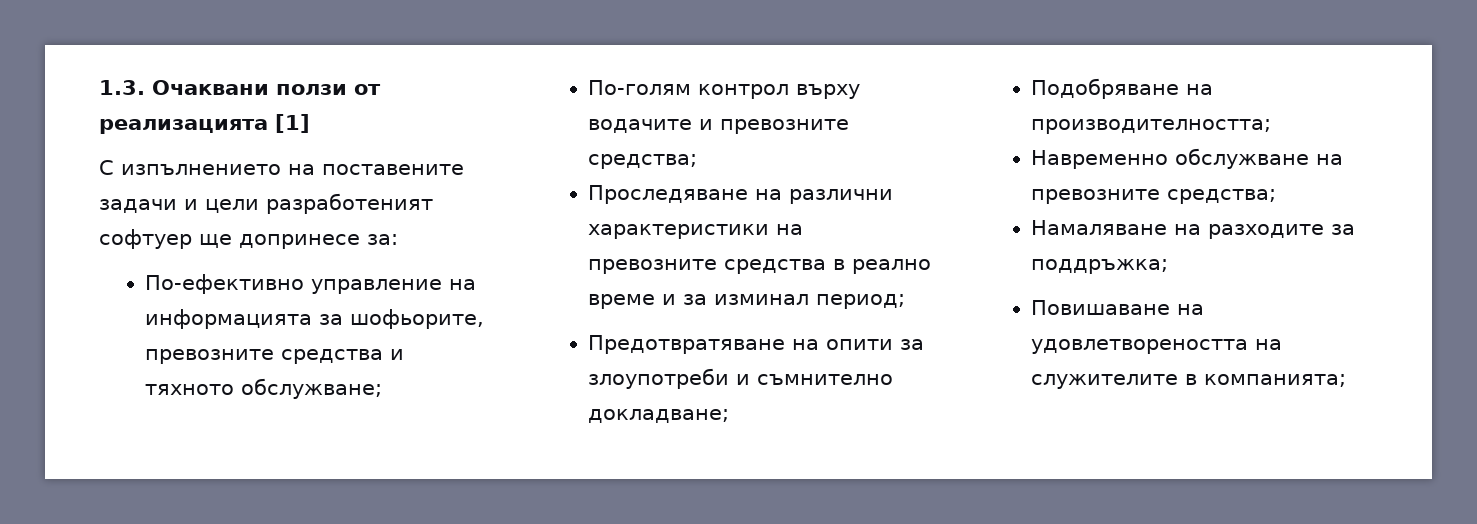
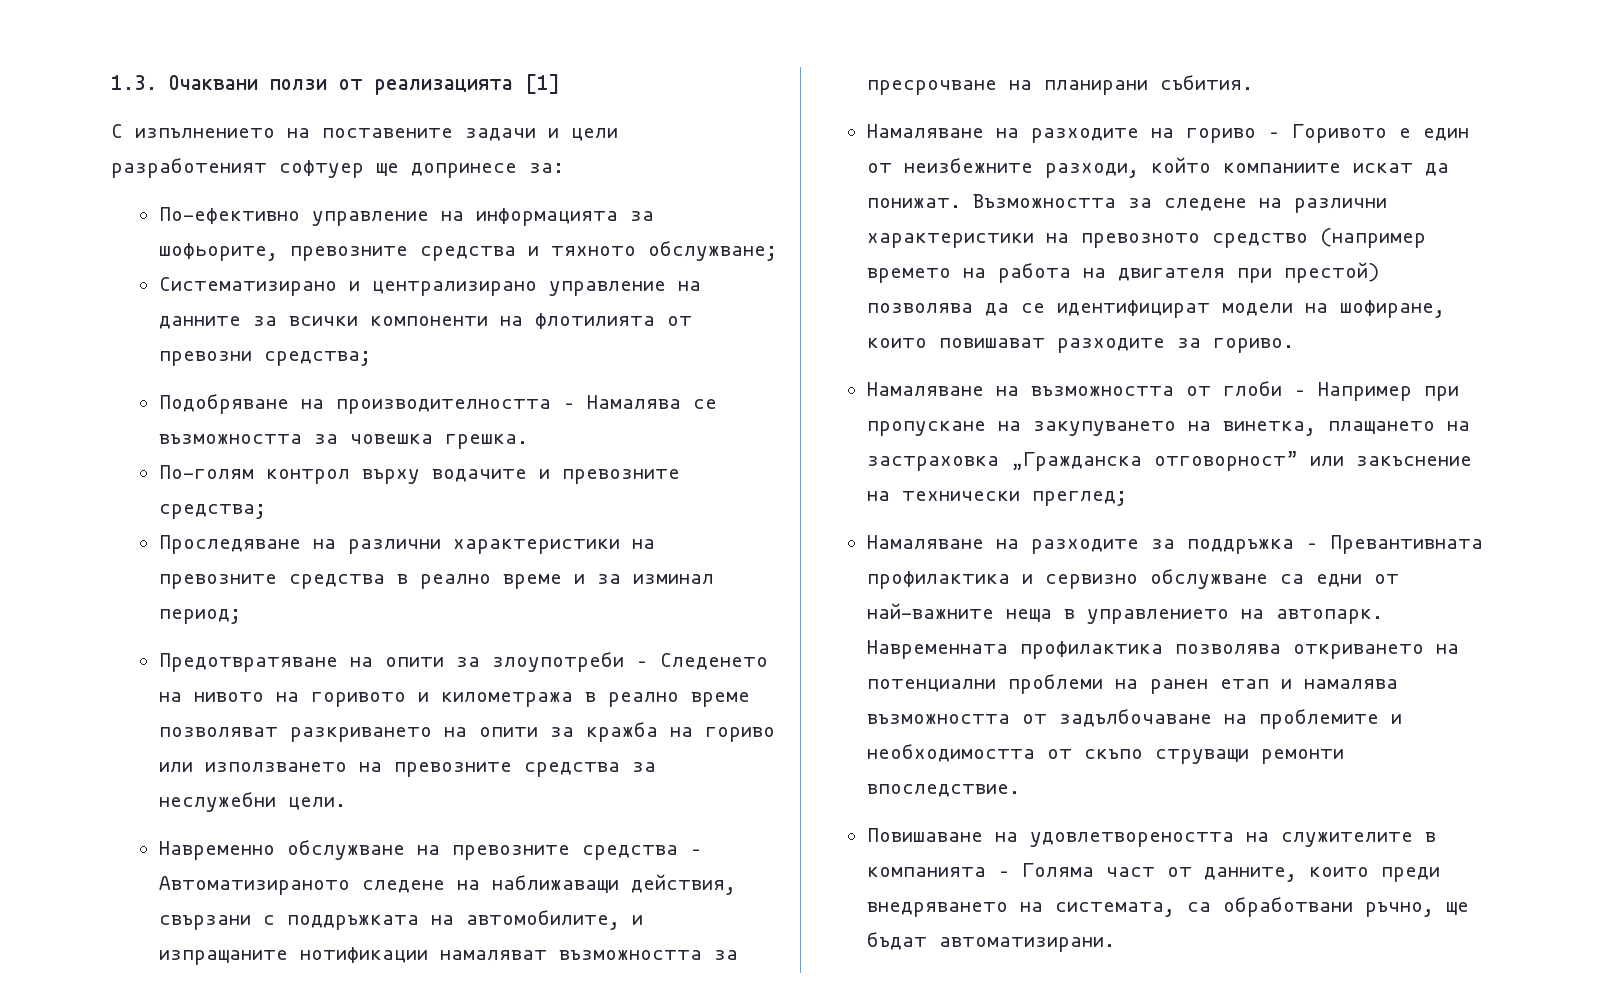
(383, 388) none -> [158,277,701,296] [158,313,692,329] [158,351,371,366] [158,394,717,414] [158,434,528,449] // Систематизирано и централизирано управление на данните за всички компоненти на флотилията от превозни средства; // Подобряване на производителността – Намалява се възможността за човешка грешка.
[736,374,894,385] [588,409,730,423] [1031,78,1214,99] [1031,119,1272,134] [1031,148,1344,169] [1031,189,1277,204] [1031,220,1356,239] [1031,259,1169,274] и съмнително докладване; // Подобряване на производителността; // Навременно обслужване на превозните средства; // Намаляване на разходите за поддръжка; -> [635,653,768,670] [158,692,750,707] [158,722,775,742] [158,762,656,777] [158,792,346,812] [158,840,702,860] [158,874,736,895] [158,910,643,930] [158,947,738,965] [866,75,1253,95] [866,124,1469,143] [866,157,1449,178] [866,194,1387,213] [866,228,1426,248] [866,262,1379,283] [866,300,1445,318] [866,338,1294,353] [866,381,1459,401] [866,421,1470,436] [866,451,1472,471] [866,491,1127,506] [866,535,1483,554] [866,569,1399,589] [866,603,1383,624] [866,640,1459,659] [866,674,1398,694] [866,709,1402,729] [866,744,1344,764] [866,784,1020,797] – Следенето на нивото на горивото и километража в реално време позволяват разкриването на опити за кражба на гориво или използването на превозните средства за неслужебни цели. // Навременно обслужване на превозните средства – Автоматизираното следене на наближаващи действия, свързани с поддръжката на автомобилите, и изпращаните нотификации намаляват възможността за пресрочване на планирани събития. // Намаляване на разходите на гориво – Горивото е един от неизбежните разходи, който компаниите искат да понижат. Възможността за следене на различни характеристики на превозното средство (например времето на работа на двигателя при престой) позволява да се идентифицират модели на шофиране, които повишават разходите за гориво. // Намаляване на възможността от глоби – Например при пропускане на закупуването на винетка, плащането на застраховка „Гражданска отговорност” или закъснение на технически преглед; // Намаляване на разходите за поддръжка – Превантивната профилактика и сервизно обслужване са едни от най-важните неща в управлението на автопарк. Навременната профилактика позволява откриването на потенциални проблеми на ранен етап и намалява възможността от задълбочаване на проблемите и необходимостта от скъпо струващи ремонти впоследствие.
[1204,374,1347,387] компанията; -> [866,863,1440,882] [866,897,1469,917] [866,932,1115,952] компанията – Голяма част от данните, които преди внедряването на системата, са обработвани ръчно, ще бъдат автоматизирани.

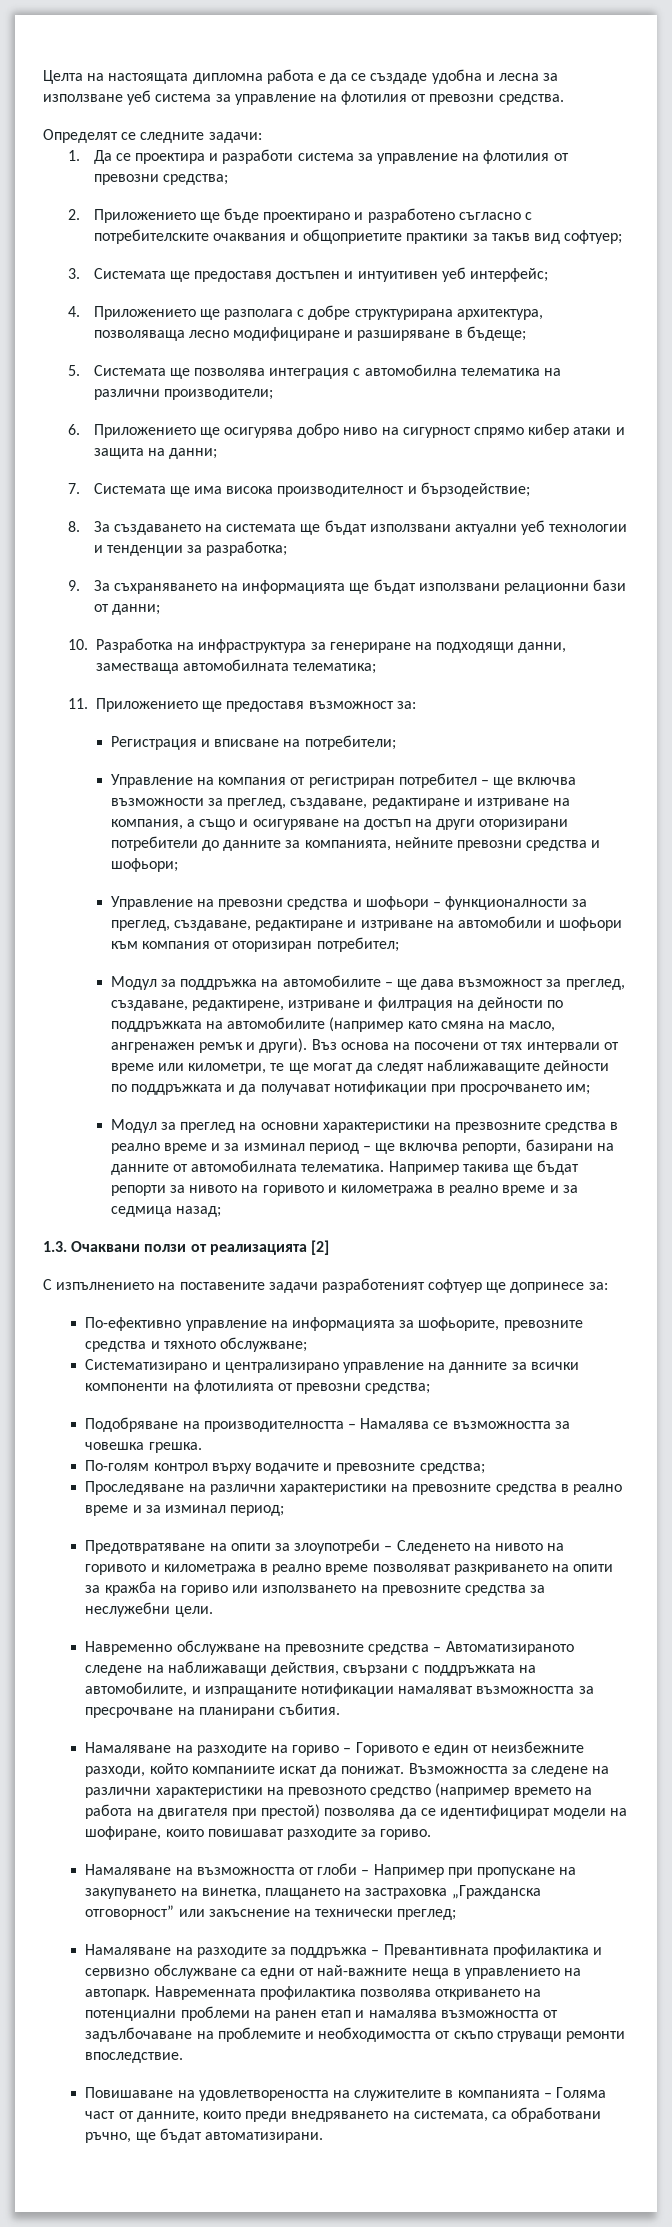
(111, 82) none -> [43,69,559,84] [43,90,564,105] [43,129,262,143] [68,149,569,164] [93,174,228,185] [68,208,533,223] [93,229,623,244] [68,267,549,282] [68,305,543,320] [93,326,526,341] [68,364,562,379] [93,389,273,400] [68,423,625,438] [93,448,218,459] [68,482,530,497] [68,520,628,535] [93,541,288,556] [68,579,627,594] [93,604,160,615] [68,638,567,653] [96,659,377,674] [68,698,416,712] [110,735,396,750] [110,773,577,788] [110,798,571,809] [110,819,569,830] [110,836,601,851] [110,858,178,872] [110,896,588,910] [110,916,623,931] [110,937,399,952] [110,975,625,990] [110,997,564,1011] [110,1017,556,1032] [110,1038,619,1053] [110,1059,610,1074] [110,1081,591,1095] [110,1119,619,1133] [110,1139,614,1154] [110,1160,580,1175] [110,1185,578,1196] [110,1206,221,1217] Целта на настоящата дипломна работа е да се създаде удобна и лесна за използване уеб система за управление на флотилия от превозни средства. // Определят се следните задачи: // 1. Да се проектира и разработи система за управление на флотилия от превозни средства; // 2. Приложението ще бъде проектирано и разработено съгласно с потребителските очаквания и общоприетите практики за такъв вид софтуер; // 3. Системата ще предоставя достъпен и интуитивен уеб интерфейс; // 4. Приложението ще разполага с добре структурирана архитектура, позволяваща лесно модифициране и разширяване в бъдеще; // 5. Системата ще позволява интеграция с автомобилна телематика на различни производители; // 6. Приложението ще осигурява добро ниво на сигурност спрямо кибер атаки и защита на данни; // 7. Системата ще има висока производителност и бързодействие; // 8. За създаването на системата ще бъдат използвани актуални уеб технологии и тенденции за разработка; // 9. За съхраняването на информацията ще бъдат използвани релационни бази от данни; // 10. Разработка на инфраструктура за генериране на подходящи данни, заместваща автомобилната телематика; // 11. Приложението ще предоставя възможност за: // Регистрация и вписване на потребители; // Управление на компания от регистриран потребител – ще включва възможности за преглед, създаване, редактиране и изтриване на компания, а също и осигуряване на достъп на други оторизирани потребители до данните за компанията, нейните превозни средства и шофьори; // Управление на превозни средства и шофьори – функционалности за преглед, създаване, редактиране и изтриване на автомобили и шофьори към компания от оторизиран потребител; // Модул за поддръжка на автомобилите – ще дава възможност за преглед, създаване, редактирене, изтриване и филтрация на дейности по поддръжката на автомобилите (например като смяна на масло, ангренажен ремък и други). Въз основа на посочени от тях интервали от време или километри, те ще могат да следят наближаващите дейности по поддръжката и да получават нотификации при просрочването им; // Модул за преглед на основни характеристики на презвозните средства в реално време и за изминал период – ще включва репорти, базирани на данните от автомобилната телематика. Например такива ще бъдат репорти за нивото на горивото и километража в реално време и за седмица назад; //
[525,74,560,94] [1] -> [310,1240,329,1255] [2]
[548,128,618,141] и цели -> (318, 1287) none

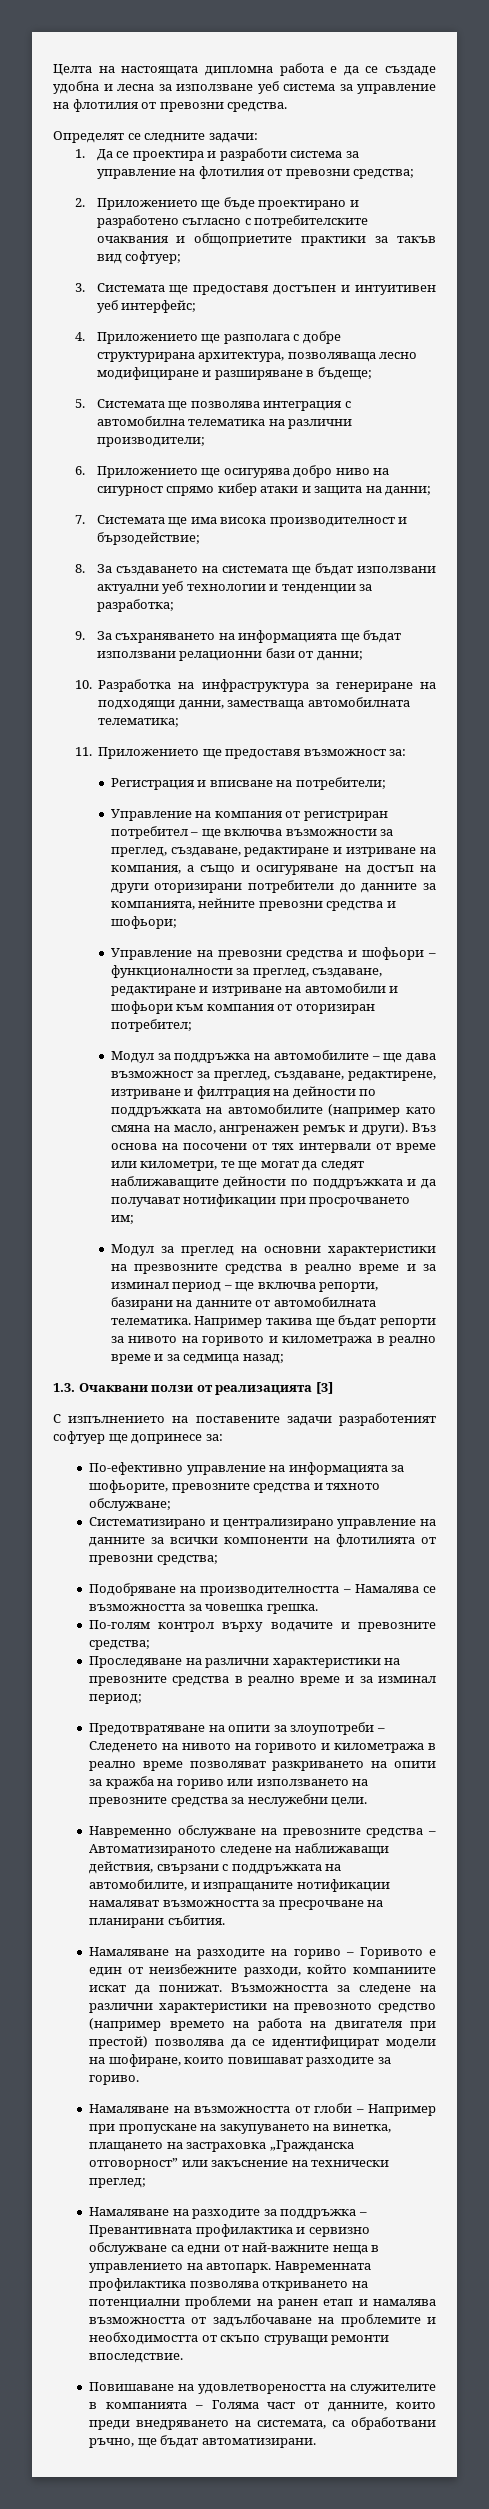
[310,1240,329,1255] [2] -> [315,1382,333,1394] [3]

